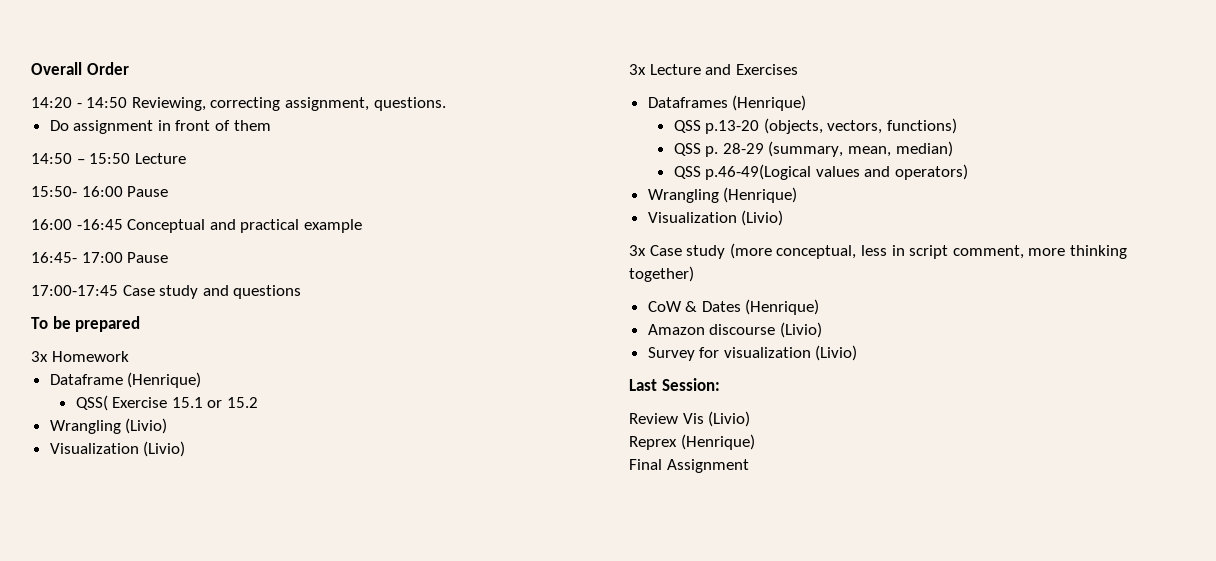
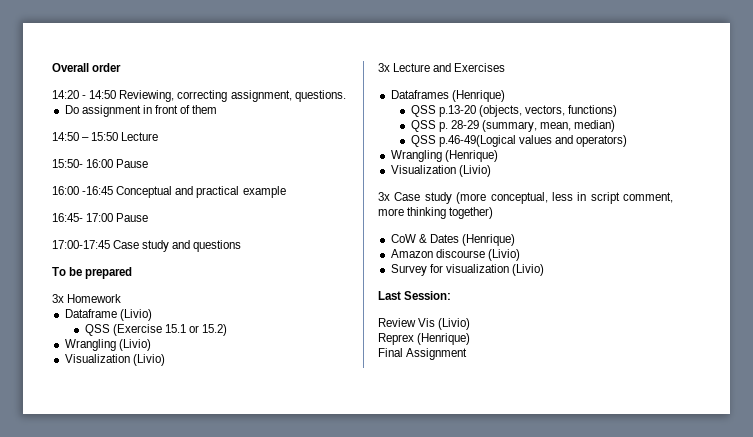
[86,62,129,75] Order -> [92,63,122,72] order
[127,372,202,388] [75,395,168,411] (Henrique) // QSS( Exercise -> [119,309,152,321] [84,324,162,336] (Livio) // QSS (Exercise
[227,397,259,408] 15.2 -> [202,324,228,336] 15.2)

